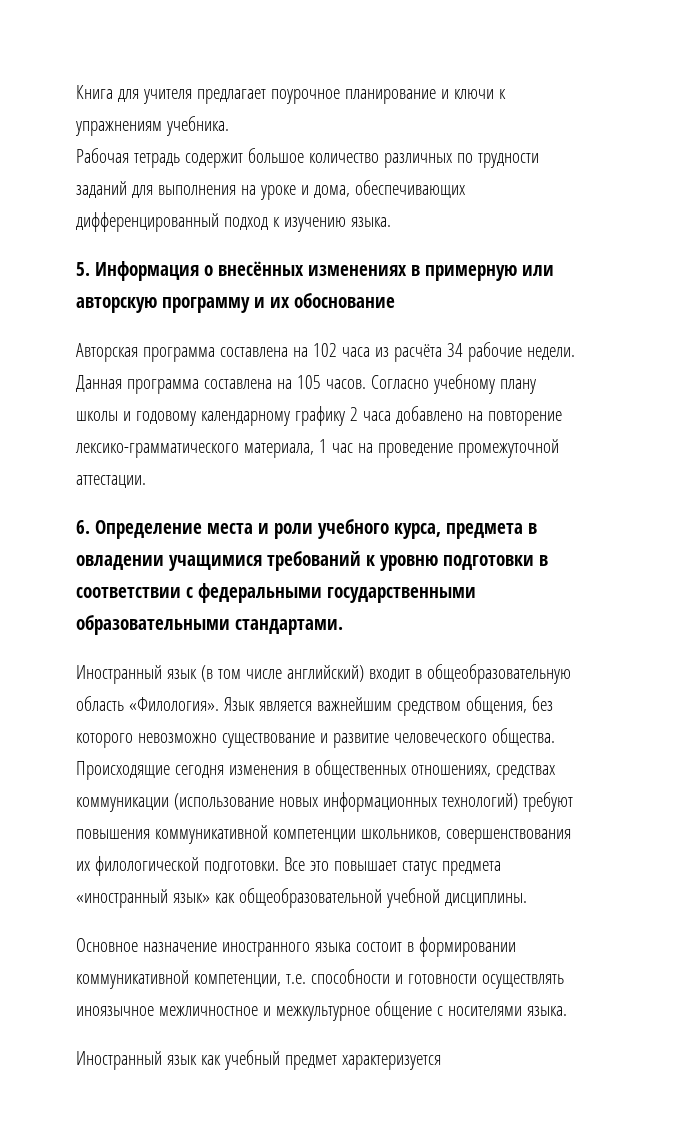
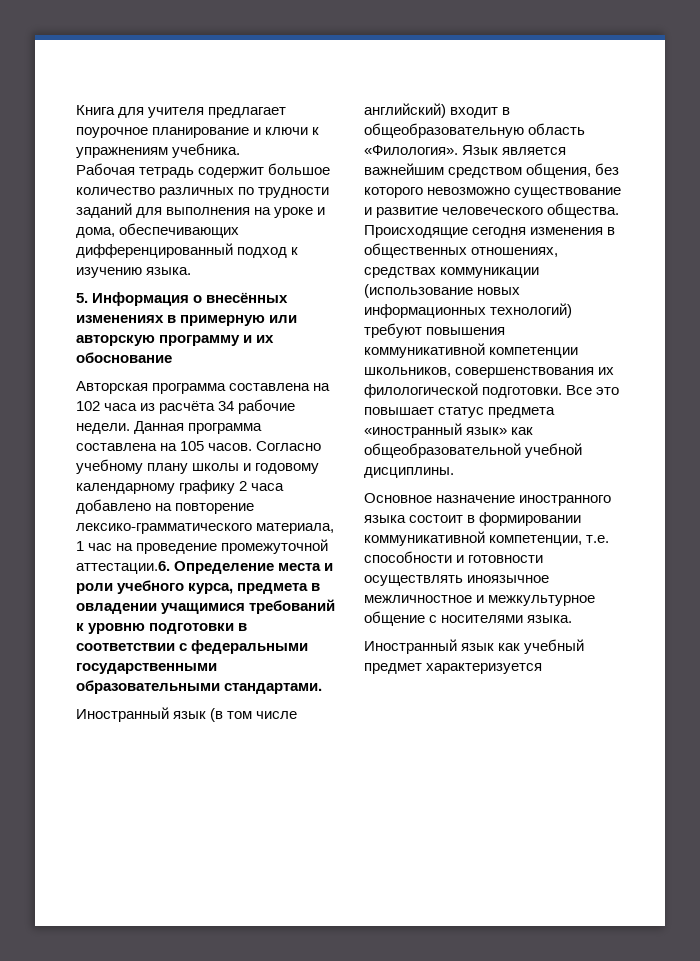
[76,475,146,488] [76,520,90,534] аттестации. // 6. -> [76,561,170,574] аттестации.6.

